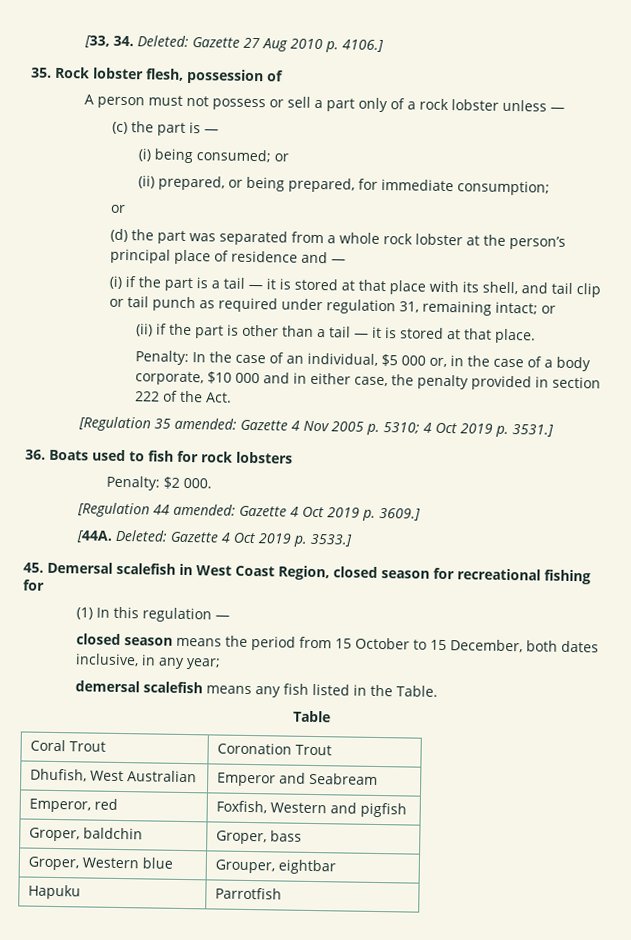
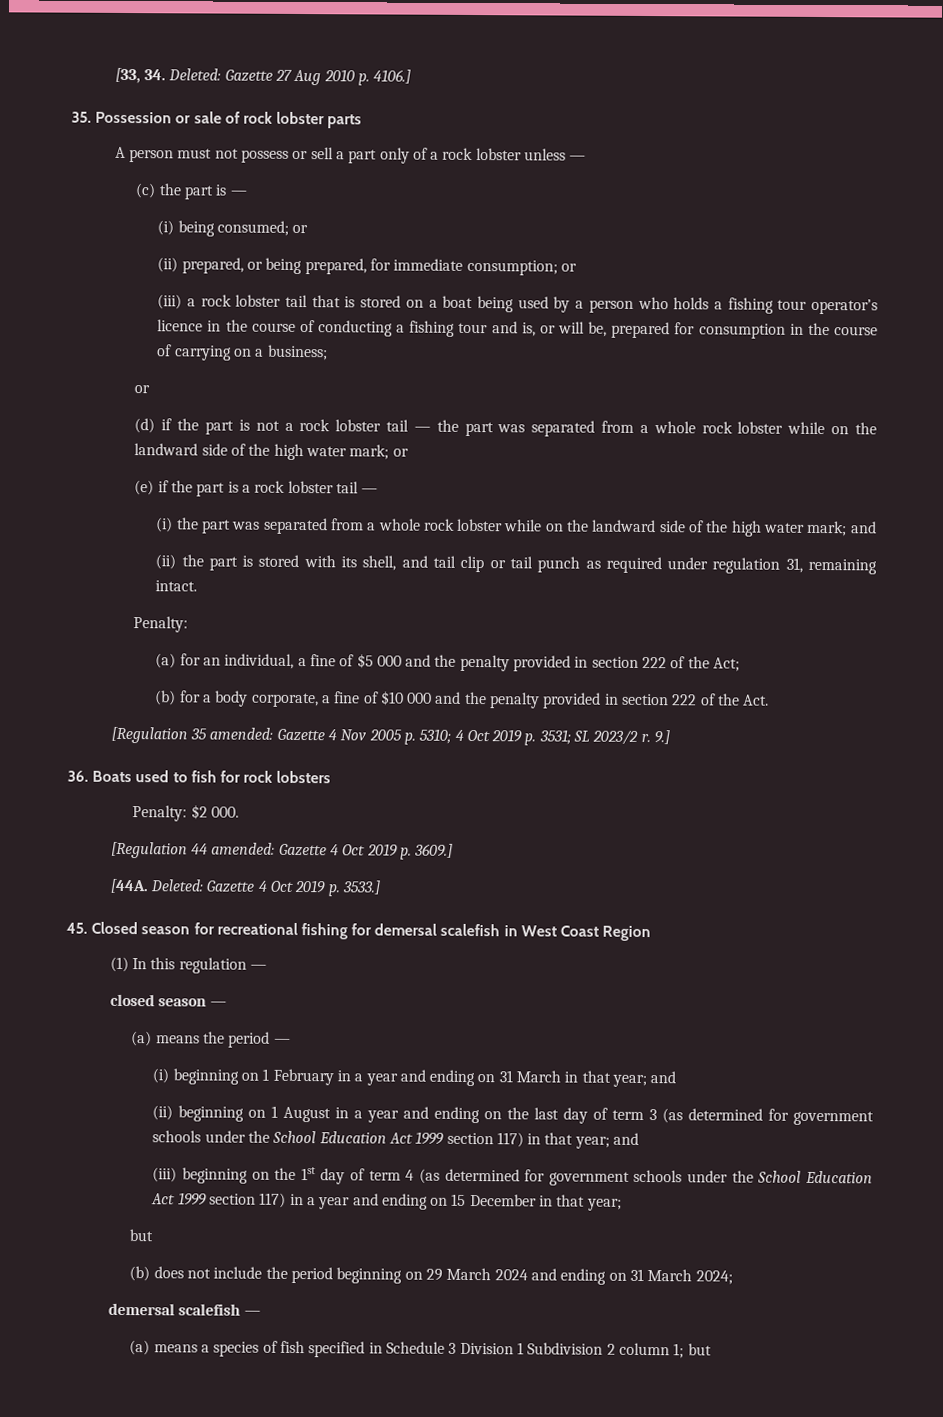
[55,66,284,85] Rock lobster flesh, possession of -> [95,111,363,129] Possession or sale of rock lobster parts
[109,204,126,214] [109,228,566,250] [109,248,346,265] [108,275,122,289] // or // (d) the part was separated from a whole rock lobster at the person’s principal place of residence and — // (i) -> [560,263,577,272] [157,294,879,315] [157,319,879,339] [157,344,328,361] [134,385,151,394] [134,418,877,437] [134,443,409,461] [134,480,155,496] or // (iii) a rock lobster tail that is stored on a boat being used by a person who holds a fishing tour operator’s licence in the course of conducting a fishing tour and is, or will be, prepared for consumption in the course of carrying on a business; // or // (d) if the part is not a rock lobster tail — the part was separated from a whole rock lobster while on the landward side of the high water mark; or // (e)
[222,277,426,295] tail — it is stored at that place -> [254,480,379,494] [156,517,877,537] [155,554,300,571] rock lobster tail — // (i) the part was separated from a whole rock lobster while on the landward side of the high water mark; and // (ii) the part is stored
[494,301,556,315] [135,323,536,344] [134,350,591,372] [134,371,388,387] intact; or // (ii) if the part is other than a tail — it is stored at that place. // Penalty: In the case of an individual, $5 000 or, in the case of a body corporate, $10 000 and in either case, -> [155,580,198,592] [133,616,189,633] [155,653,741,672] [155,690,462,708] intact. // Penalty: // (a) for an individual, a fine of $5 000 and the penalty provided in section 222 of the Act; // (b) for a body corporate, a fine of $10 000 and
[512,424,555,437] 3531.] -> [538,729,671,745] 3531; SL 2023/2 r. 9.]
[47,561,378,581] Demersal scalefish in West Coast Region, closed -> [91,921,139,935] Closed
(45, 585) none -> [374,923,652,942] demersal scalefish in West Coast Region
(174, 641) none -> [210,1001,228,1007] [131,1031,153,1047] — // (a)
[299,636,600,653] [75,653,222,670] [75,680,439,698] [293,710,332,723] [29,739,106,752] [216,742,332,756] [29,768,197,783] [216,772,378,787] [28,798,118,813] [215,800,407,818] [28,827,143,842] [215,830,302,845] [27,856,173,871] [214,859,336,875] [27,884,81,900] [214,887,282,900] from 15 October to 15 December, both dates inclusive, in any year; // demersal scalefish means any fish listed in the Table. // Table // Coral Trout | Coronation Trout // Dhufish, West Australian | Emperor and Seabream // Emperor, red | Foxfish, Western and pigfish // Groper, baldchin | Groper, bass // Groper, Western blue | Grouper, eightbar // Hapuku | Parrotfish -> [273,1038,291,1044] [152,1068,677,1088] [152,1105,874,1126] [152,1130,640,1149] [152,1167,873,1186] [151,1192,622,1211] [129,1229,154,1242] [129,1266,733,1285] [107,1302,262,1316] [129,1340,712,1359] — // (i) beginning on 1 February in a year and ending on 31 March in that year; and // (ii) beginning on 1 August in a year and ending on the last day of term 3 (as determined for government schools under the School Education Act 1999 section 117) in that year; and // (iii) beginning on the 1st day of term 4 (as determined for government schools under the School Education Act 1999 section 117) in a year and ending on 15 December in that year; // but // (b) does not include the period beginning on 29 March 2024 and ending on 31 March 2024; // demersal scalefish — // (a) means a species of fish specified in Schedule 3 Division 1 Subdivision 2 column 1; but

